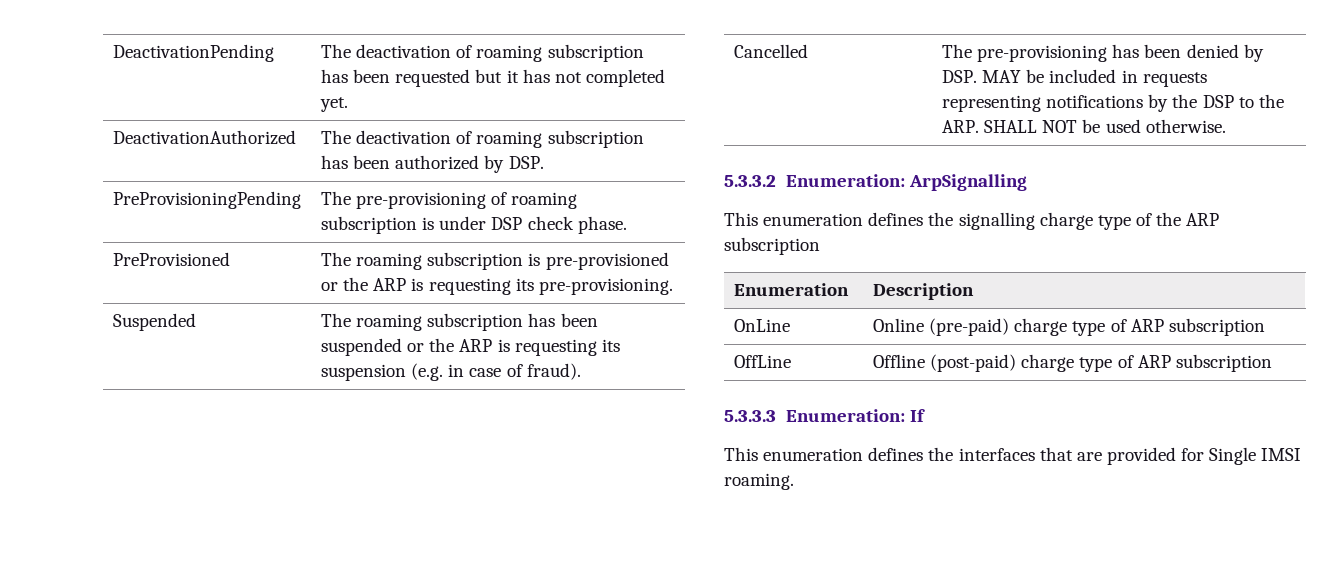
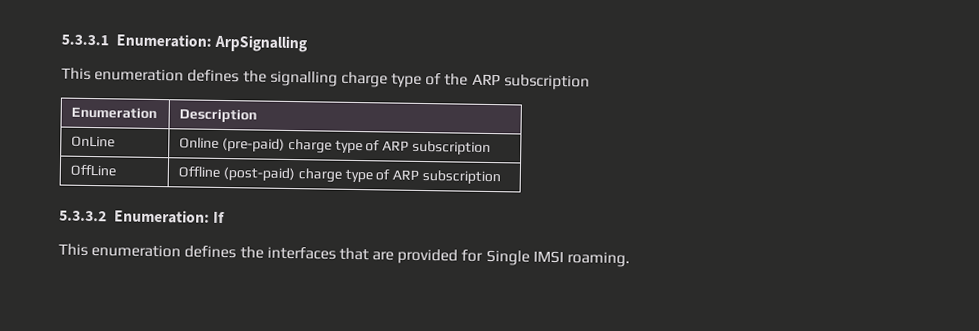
[112,44,274,62] [320,44,644,62] [320,69,665,87] [319,97,348,112] [112,130,296,145] [320,130,644,148] [320,155,544,173] [112,191,301,209] [320,191,578,209] [320,216,627,234] [112,252,230,266] [320,252,669,270] [320,277,673,295] [112,313,196,331] [320,313,598,331] [320,338,620,356] [320,363,581,381] [733,44,808,58] [941,44,1264,62] [941,69,1207,87] [941,94,1284,112] [941,119,1226,133] [724,175,776,187] DeactivationPending | The deactivation of roaming subscription has been requested but it has not completed yet. // DeactivationAuthorized | The deactivation of roaming subscription has been authorized by DSP. // PreProvisioningPending | The pre-provisioning of roaming subscription is under DSP check phase. // PreProvisioned | The roaming subscription is pre-provisioned or the ARP is requesting its pre-provisioning. // Suspended | The roaming subscription has been suspended or the ARP is requesting its suspension (e.g. in case of fraud). // Cancelled | The pre-provisioning has been denied by DSP. MAY be included in requests representing notifications by the DSP to the ARP. SHALL NOT be used otherwise. // 5.3.3.2 -> [61,34,109,46] 5.3.3.1
[724,410,776,422] 5.3.3.3 -> [59,210,107,222] 5.3.3.2

